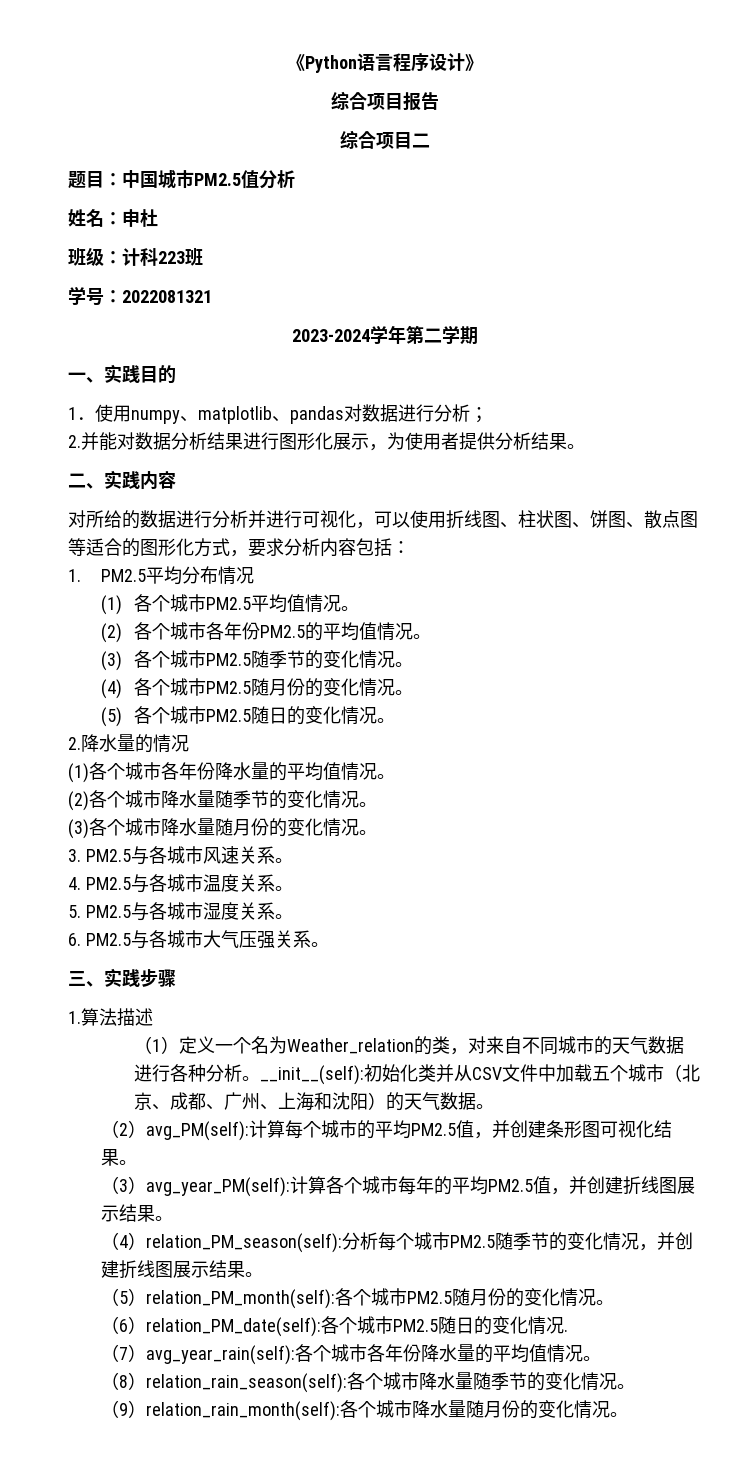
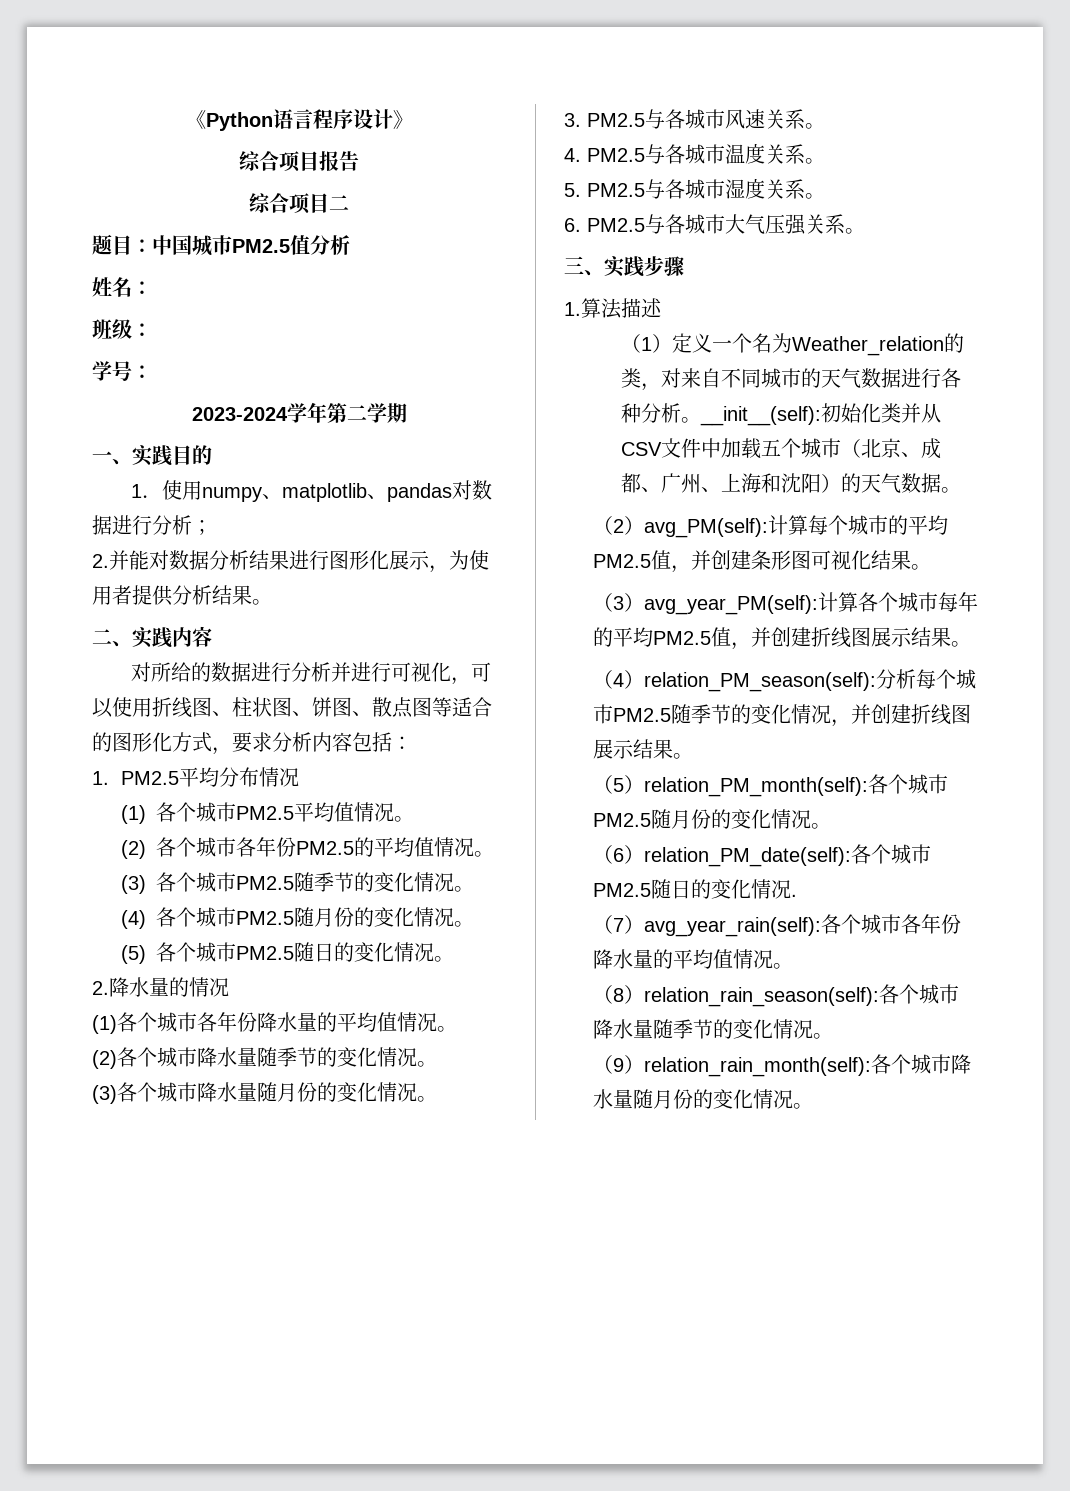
[122,209,158,227] 申杜 -> (152, 288) none
[122,248,203,266] 计科223班 -> (152, 330) none
[122,290,212,303] 2022081321 -> (152, 372) none

